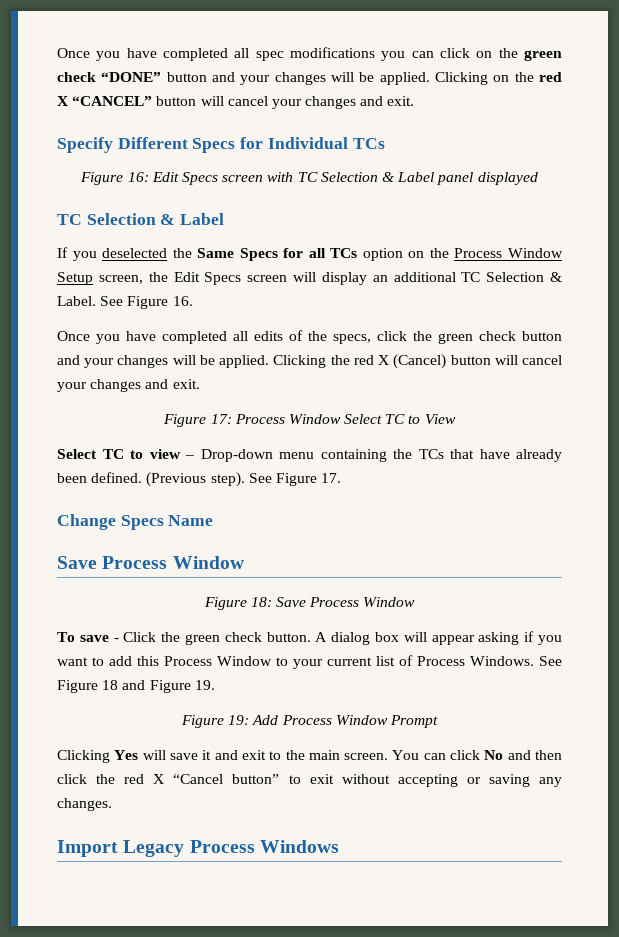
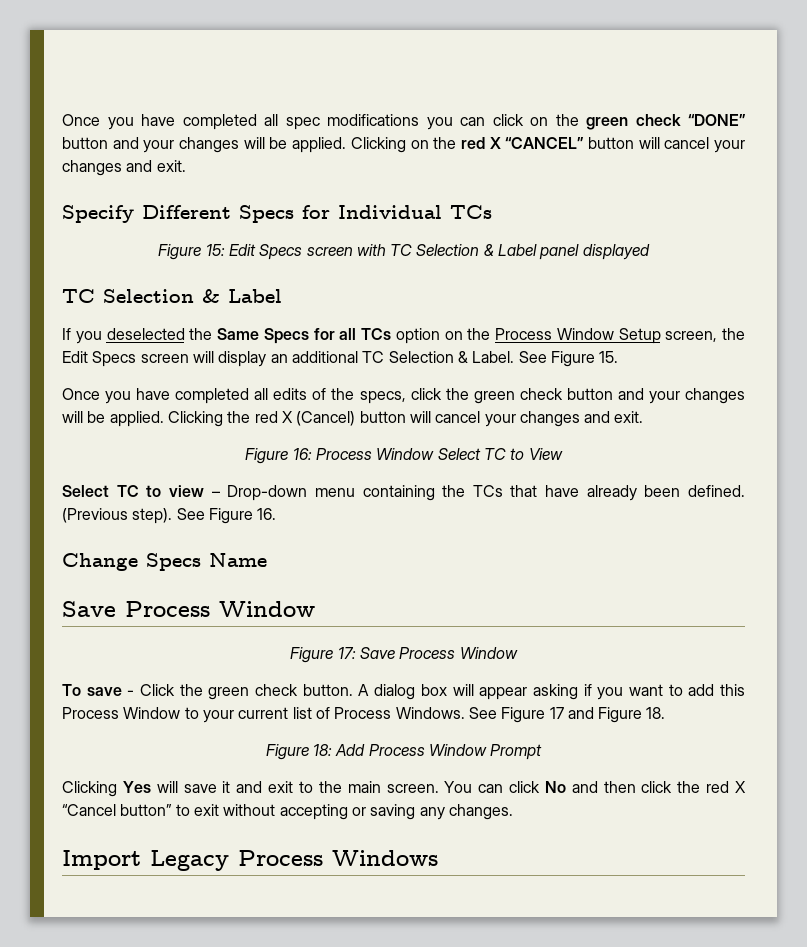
[127,172,149,182] 16: -> [205,244,225,256] 15:
[172,296,193,306] 16. -> [599,351,619,363] 15.
[210,414,232,424] 17: -> [292,448,312,460] 16:
[321,473,342,483] 17. -> [257,508,277,520] 16.
[250,597,272,607] 18: -> [337,647,356,659] 17:
[102,680,119,690] 18 -> [549,707,564,719] 17
[194,680,215,690] [181,715,250,728] 19. // Figure 19: -> [646,707,666,719] [265,744,333,760] 18. // Figure 18:

